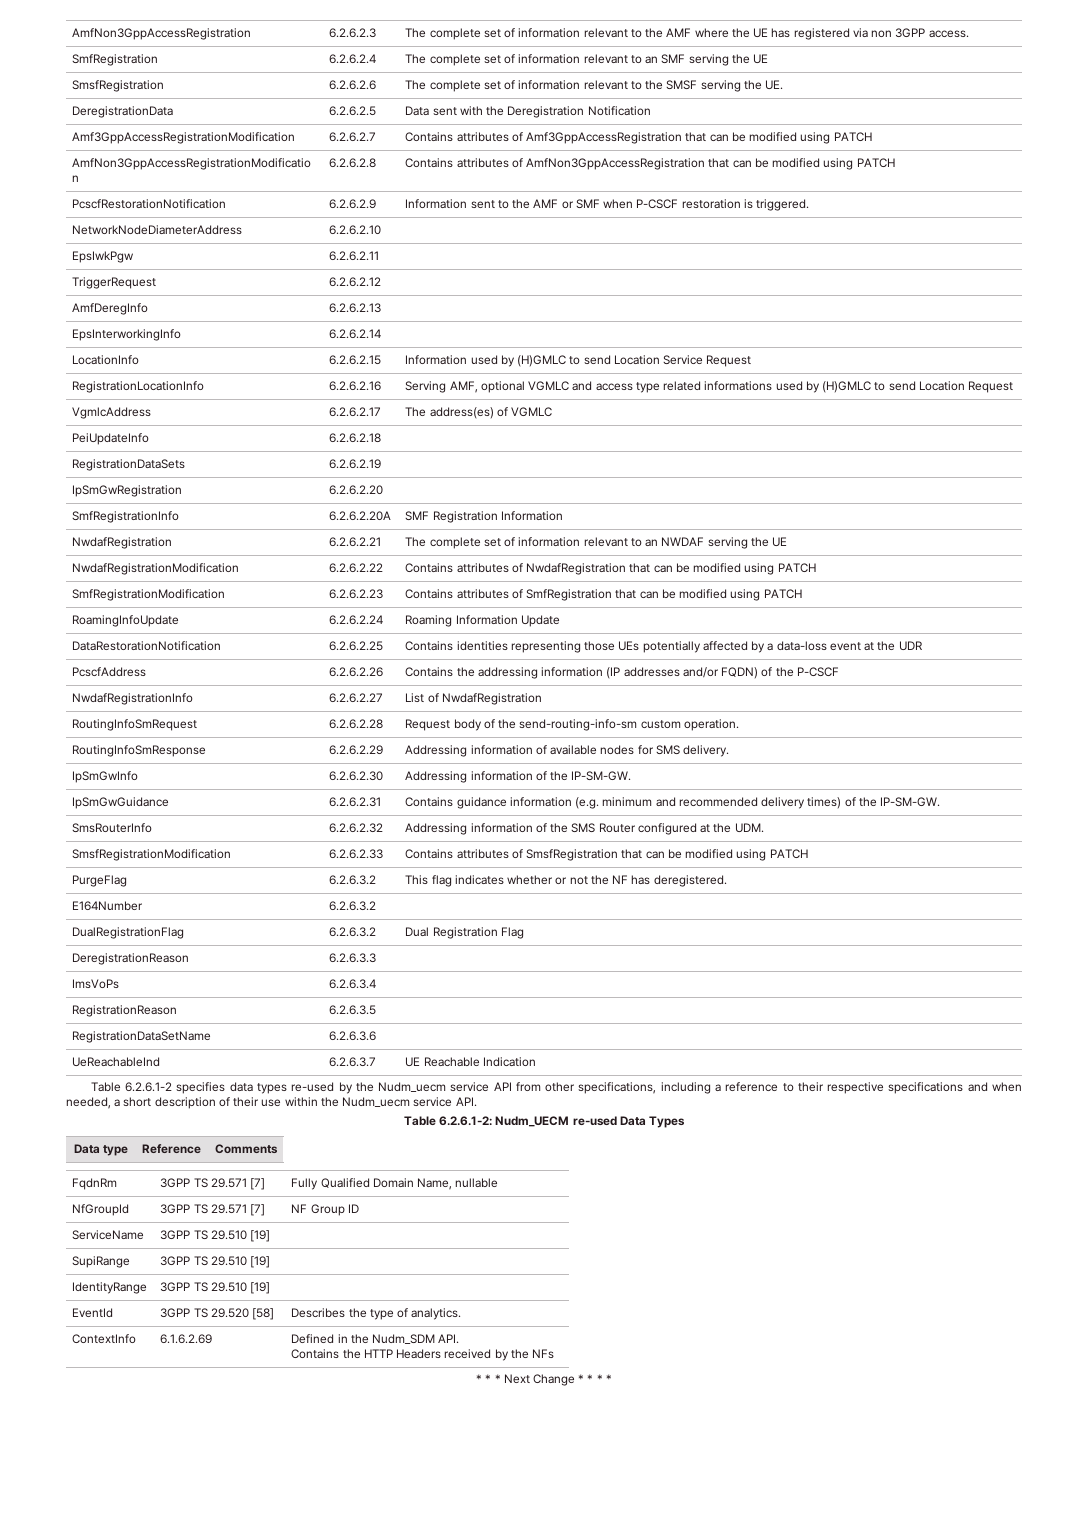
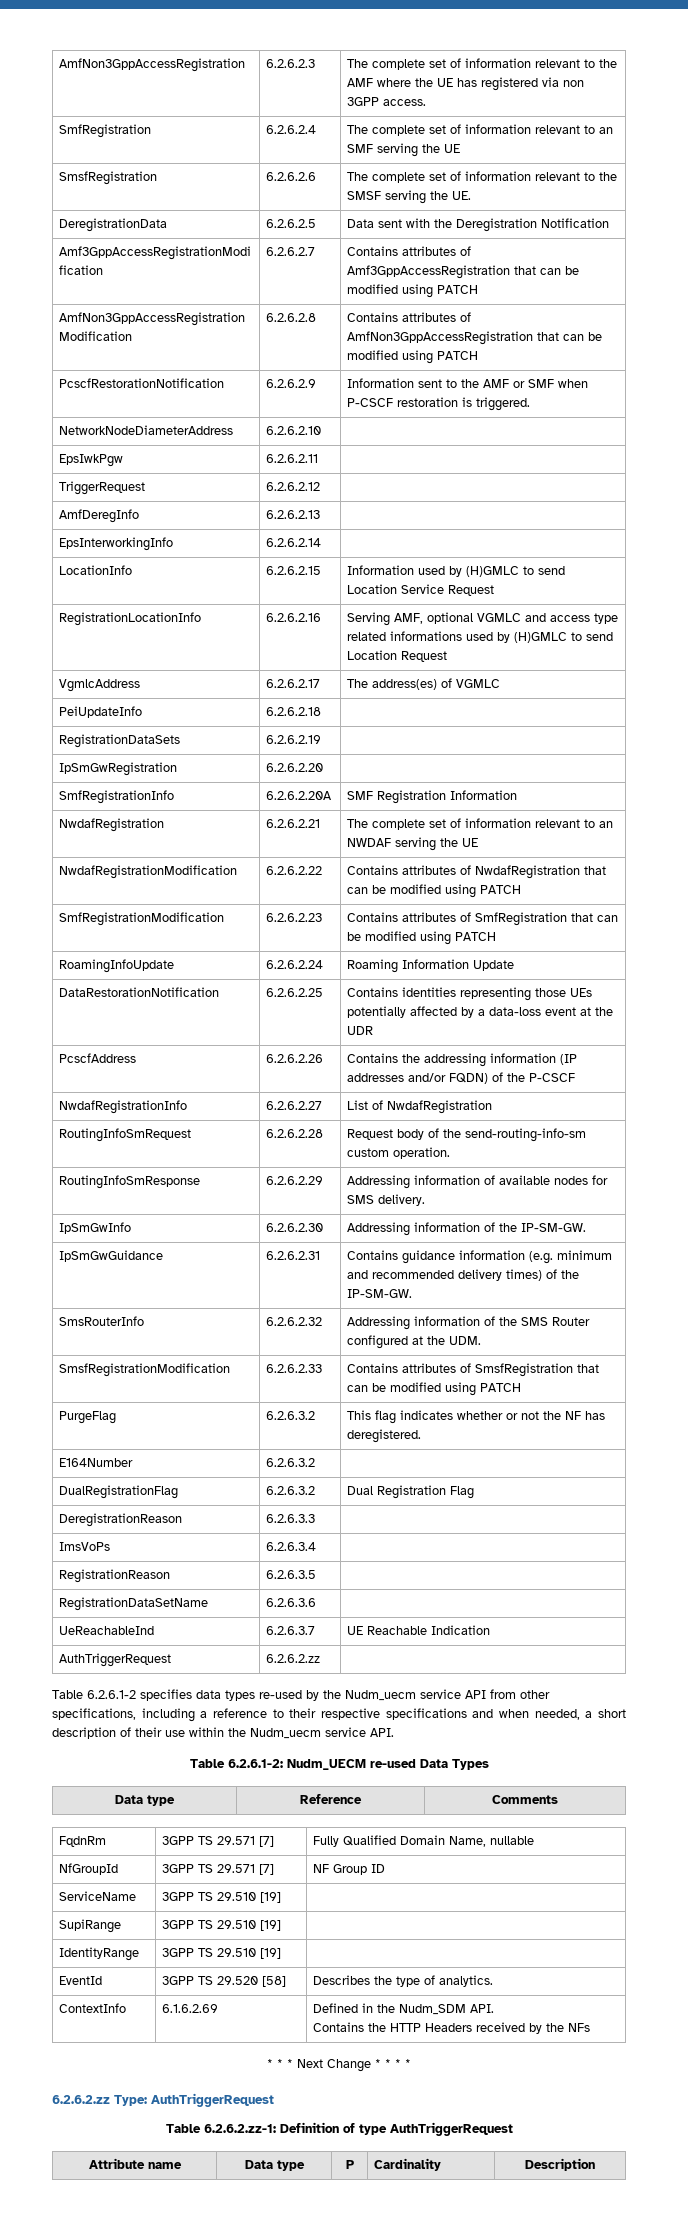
(536, 1062) none -> [59,1653,172,1667] [266,1654,321,1663] // AuthTriggerRequest | 6.2.6.2.zz |
(612, 1378) none -> [52,2093,274,2107] [165,2122,513,2136] [88,2158,182,2169] [244,2160,305,2171] [345,2160,354,2169] [374,2158,442,2171] [525,2158,595,2171] // 6.2.6.2.zz Type: AuthTriggerRequest // Table 6.2.6.2.zz-1: Definition of type AuthTriggerRequest // Attribute name | Data type | P | Cardinality | Description

